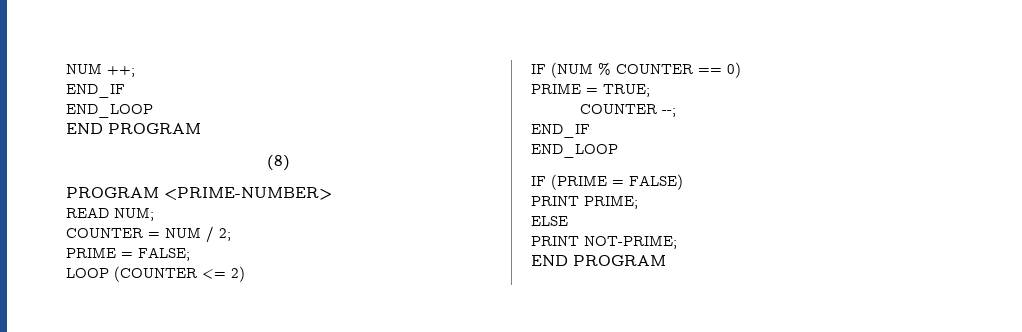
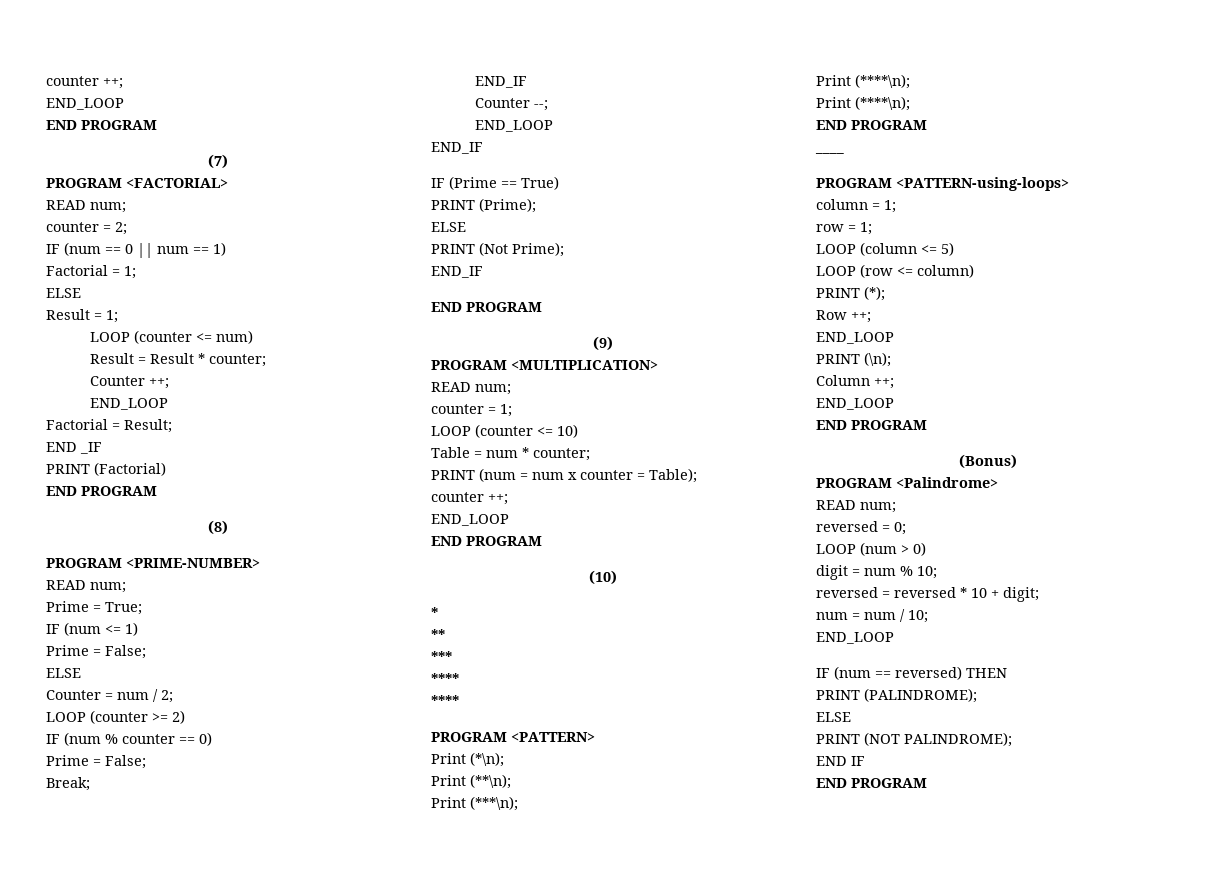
[66,63,135,77] [66,84,125,98] [66,104,153,118] NUM ++; // END_IF // END_LOOP -> [46,76,123,89] [46,98,124,110] [46,120,157,130] [208,154,228,169] [46,178,228,188] [46,200,126,213] [46,222,127,235] [46,242,226,258] [46,265,136,279] [46,288,81,298] [46,309,118,323] [89,330,253,344] [89,353,266,367] [89,376,169,389] [89,398,168,410] [46,419,172,433] [46,442,102,454] [46,462,166,476] counter ++; // END_LOOP // END PROGRAM // (7) // PROGRAM <FACTORIAL> // READ num; // counter = 2; // IF (num == 0 || num == 1) // Factorial = 1; // ELSE // Result = 1; // LOOP (counter <= num) // Result = Result * counter; // Counter ++; // END_LOOP // Factorial = Result; // END _IF // PRINT (Factorial)
[114,207,154,221] [66,227,201,238] NUM; // COUNTER = NUM -> [90,582,126,593] [46,601,142,615] [46,622,138,636] [46,645,146,659] [46,668,81,678] [46,690,149,700] num; // Prime = True; // IF (num <= 1) // Prime = False; // ELSE // Counter = num
[66,247,190,261] [66,266,226,282] // PRIME = FALSE; // LOOP (COUNTER <= -> [46,710,168,724] // LOOP (counter >=
[551,62,693,78] (NUM % COUNTER -> [64,732,175,746] (num % counter
[531,83,650,97] [580,104,658,114] PRIME = TRUE; // COUNTER -> [46,755,146,769] [46,777,90,791] [474,76,527,88] [474,98,530,108] Prime = False; // Break; // END_IF // Counter
[531,124,590,138] [531,144,618,158] [531,174,683,190] [531,195,638,209] [531,216,568,226] [531,235,677,249] // END_IF // END_LOOP // IF (PRIME = FALSE) // PRINT PRIME; // ELSE // PRINT NOT-PRIME; -> [474,120,553,132] [431,142,483,154] [431,176,559,190] [431,198,536,213] [431,222,466,232] [431,242,564,257] [431,266,483,278] [431,302,542,312] [593,336,613,351] [431,360,658,370] [431,382,511,395] [431,404,512,417] [431,424,578,438] [431,447,590,461] [431,468,697,483] [431,492,508,505] [431,514,509,526] [431,536,542,546] [589,570,617,585] [431,607,438,618] [431,629,445,640] [431,651,452,662] [431,673,459,684] [431,695,459,706] [431,732,595,742] [431,752,504,767] [431,774,511,789] [431,796,518,811] [816,74,910,89] [816,96,910,111] [816,120,927,130] [815,152,844,154] [816,177,1069,191] [816,199,896,213] [816,222,872,235] [816,242,954,256] [816,264,974,278] [816,286,885,301] [816,310,871,323] [816,332,894,344] [816,352,891,367] [816,375,894,389] [816,398,894,410] [816,420,927,430] [959,454,1017,469] [816,477,998,488] [816,500,896,513] [816,521,906,535] [816,542,926,556] [816,565,937,580] [816,587,1039,602] [816,609,928,623] [816,632,894,644] [816,666,1007,680] [816,688,977,703] [816,712,851,722] [816,732,1012,747] [816,756,865,766] // END_LOOP // END_IF // IF (Prime == True) // PRINT (Prime); // ELSE // PRINT (Not Prime); // END_IF // END PROGRAM // (9) // PROGRAM <MULTIPLICATION> // READ num; // counter = 1; // LOOP (counter <= 10) // Table = num * counter; // PRINT (num = num x counter = Table); // counter ++; // END_LOOP // END PROGRAM // (10) // * // ** // *** // **** // **** // PROGRAM <PATTERN> // Print (*\n); // Print (**\n); // Print (***\n); // Print (****\n); // Print (****\n); // END PROGRAM // ____ // PROGRAM <PATTERN-using-loops> // column = 1; // row = 1; // LOOP (column <= 5) // LOOP (row <= column) // PRINT (*); // Row ++; // END_LOOP // PRINT (\n); // Column ++; // END_LOOP // END PROGRAM // (Bonus) // PROGRAM <Palindrome> // READ num; // reversed = 0; // LOOP (num > 0) // digit = num % 10; // reversed = reversed * 10 + digit; // num = num / 10; // END_LOOP // IF (num == reversed) THEN // PRINT (PALINDROME); // ELSE // PRINT (NOT PALINDROME); // END IF

